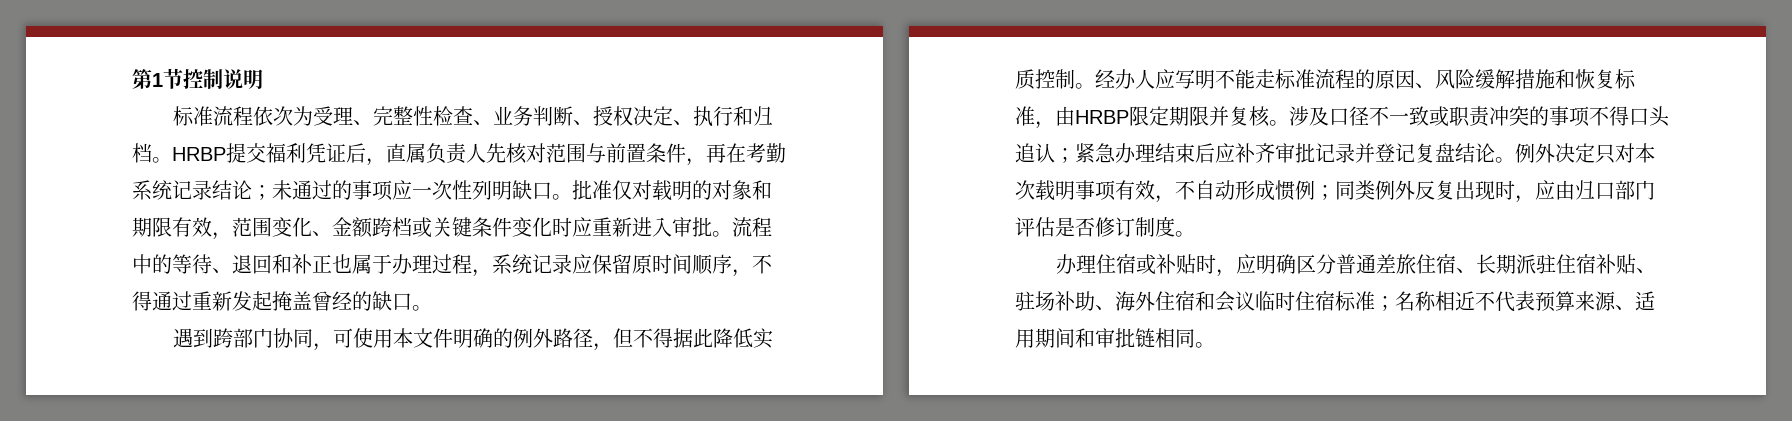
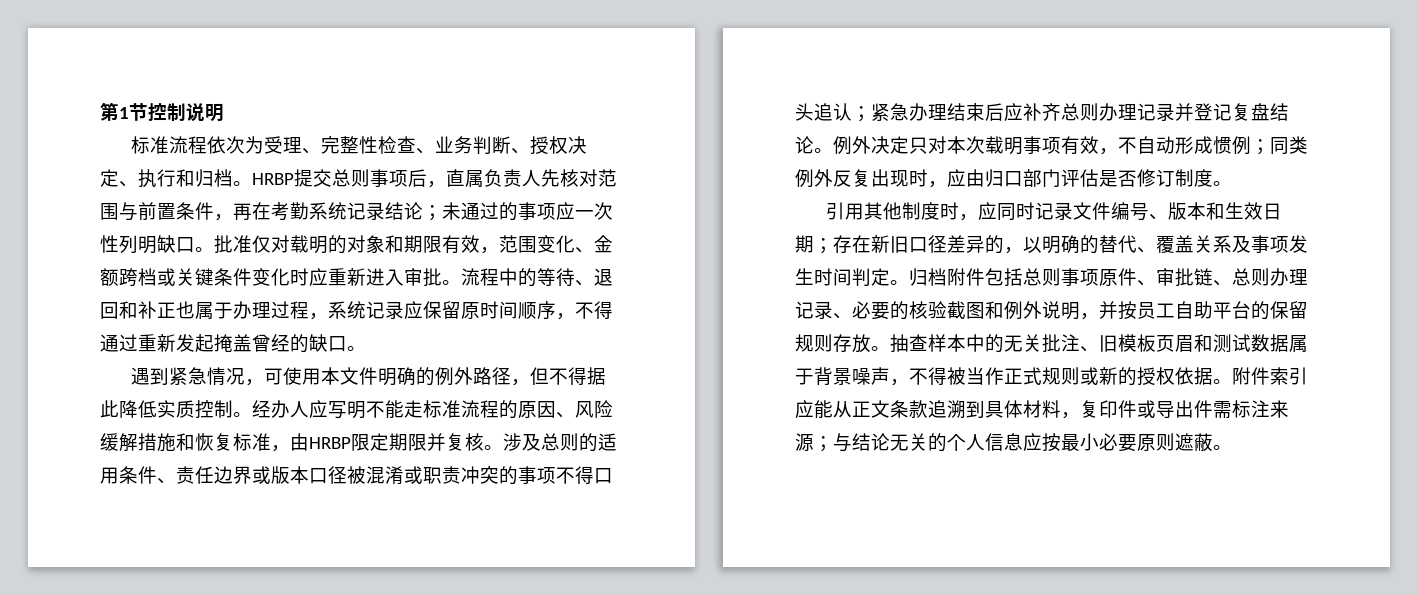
[266,143,346,163] 福利凭证 -> [332,169,408,187] 总则事项
[212,328,313,348] 跨部门协同 -> [169,367,246,386] 紧急情况
[1329,106,1429,126] 口径不一致 -> [541,433,617,452] [100,466,404,485] 总则的适用条件、责任边界或版本口径被混淆
[1275,143,1315,163] 审批 -> [1061,103,1137,121] 总则办理
[1055,253,1656,277] [1015,290,1655,312] [1015,328,1195,348] 办理住宿或补贴时，应明确区分普通差旅住宿、长期派驻住宿补贴、驻场补助、海外住宿和会议临时住宿标准；名称相近不代表预算来源、适用期间和审批链相同 -> [826,202,1283,221] [795,235,1308,254] [795,268,1308,287] [795,301,1308,320] [795,334,1308,353] [795,367,1308,386] [795,400,1289,419] [795,433,1213,452] 引用其他制度时，应同时记录文件编号、版本和生效日期；存在新旧口径差异的，以明确的替代、覆盖关系及事项发生时间判定。归档附件包括总则事项原件、审批链、总则办理记录、必要的核验截图和例外说明，并按员工自助平台的保留规则存放。抽查样本中的无关批注、旧模板页眉和测试数据属于背景噪声，不得被当作正式规则或新的授权依据。附件索引应能从正文条款追溯到具体材料，复印件或导出件需标注来源；与结论无关的个人信息应按最小必要原则遮蔽

